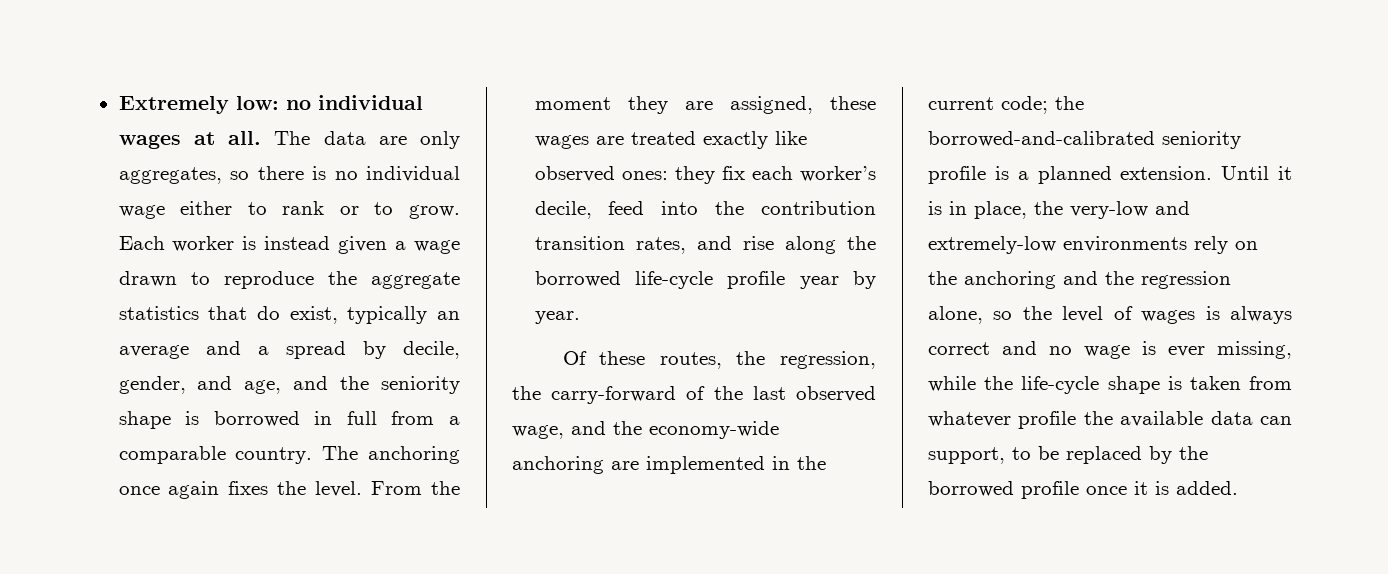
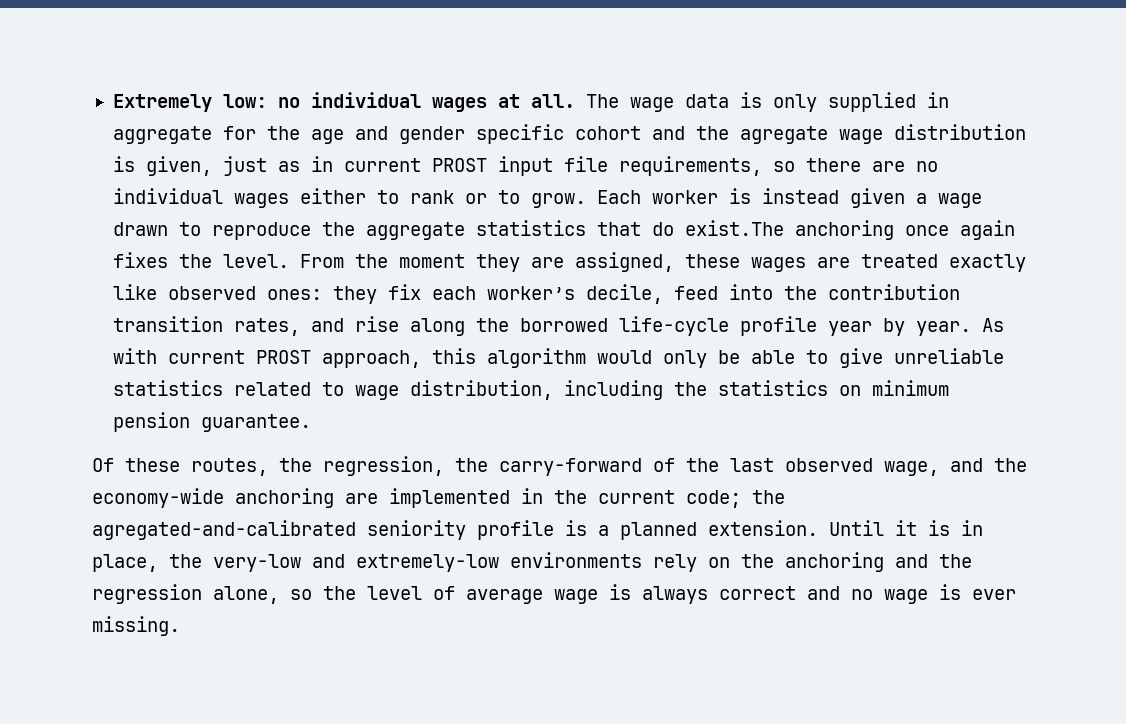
[323,131,460,149] [118,167,222,184] data are only aggregates, -> [629,92,949,112] [112,124,1026,144] [112,156,762,176] wage data is only supplied in aggregate for the age and gender specific cohort and the agregate wage distribution is given, just as in current PROST input file requirements,
[312,166,460,182] [118,205,165,219] is no individual wage -> [871,161,938,172] [112,188,289,208] are no individual wages
[289,306,460,324] [118,341,460,359] [118,376,460,394] [118,411,460,429] [118,446,359,464] exist, typically an average and a spread by decile, gender, and age, and the seniority shape is borrowed in full from a comparable country. The -> [684,220,784,236] exist.The
(580, 317) none -> [981,318,1004,332] [112,348,1004,368] [112,380,949,400] [112,412,311,432] As with current PROST approach, this algorithm would only be able to give unreliable statistics related to wage distribution, including the statistics on minimum pension guarantee.
[928,131,1155,147] borrowed-and-calibrated -> [92,520,356,540] agregated-and-calibrated
[1141,310,1196,324] wages -> [466,589,598,604] average wage
[1217,341,1292,359] [928,376,1292,394] [928,411,1292,429] [928,446,1208,464] [928,481,1238,499] missing, while the life-cycle shape is taken from whatever profile the available data can support, to be replaced by the borrowed profile once it is added. -> [92,616,180,636] missing.

